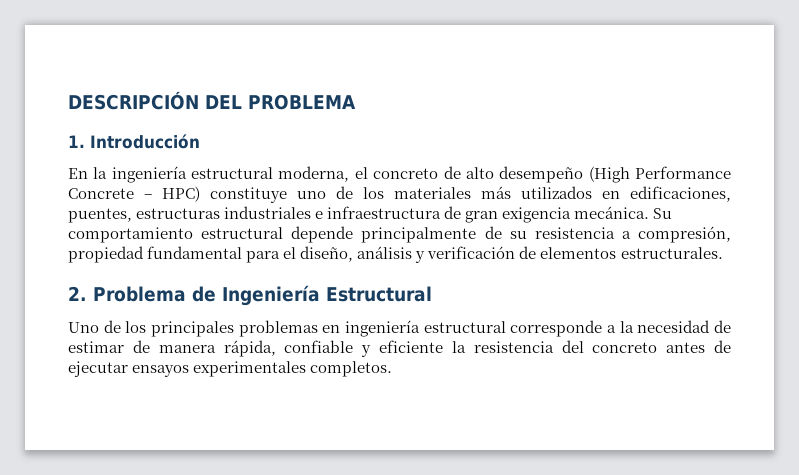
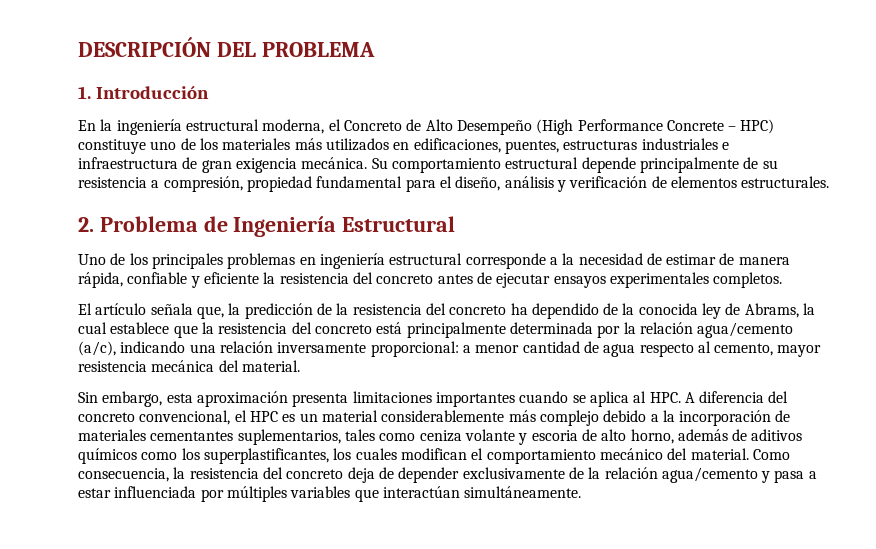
[373,166,584,183] concreto de alto desempeño -> [343,119,532,135] Concreto de Alto Desempeño
(393, 369) none -> [78,303,816,319] [78,322,794,338] [78,341,822,357] [78,360,300,372] [78,391,789,407] [78,410,791,426] [78,429,803,445] [78,448,790,464] [78,467,817,483] [78,486,582,502] // El artículo señala que, la predicción de la resistencia del concreto ha dependido de la conocida ley de Abrams, la cual establece que la resistencia del concreto está principalmente determinada por la relación agua/cemento (a/c), indicando una relación inversamente proporcional: a menor cantidad de agua respecto al cemento, mayor resistencia mecánica del material. // Sin embargo, esta aproximación presenta limitaciones importantes cuando se aplica al HPC. A diferencia del concreto convencional, el HPC es un material considerablemente más complejo debido a la incorporación de materiales cementantes suplementarios, tales como ceniza volante y escoria de alto horno, además de aditivos químicos como los superplastificantes, los cuales modifican el comportamiento mecánico del material. Como consecuencia, la resistencia del concreto deja de depender exclusivamente de la relación agua/cemento y pasa a estar influenciada por múltiples variables que interactúan simultáneamente.

